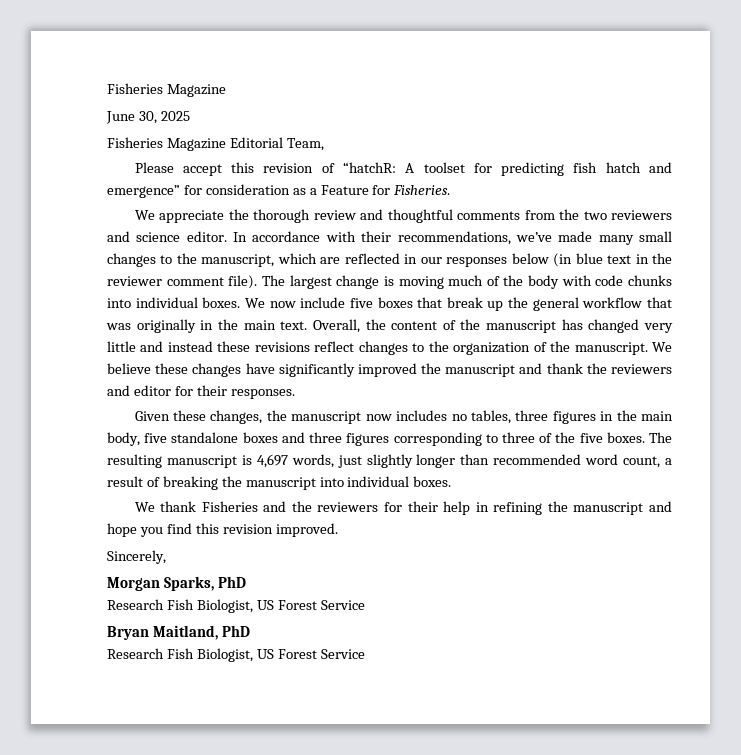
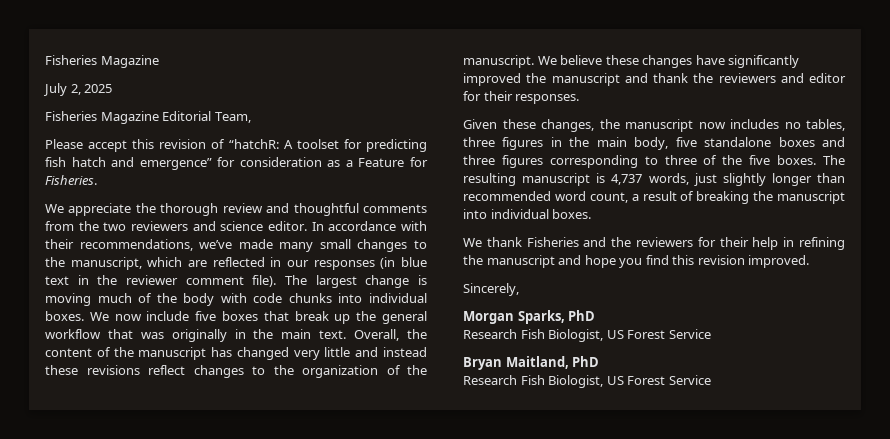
[106,111,157,124] June 30, -> [43,83,81,96] July 2,
[511,253,549,264] below -> (375, 265) none
[256,454,288,468] 4,697 -> [611,174,643,185] 4,737

